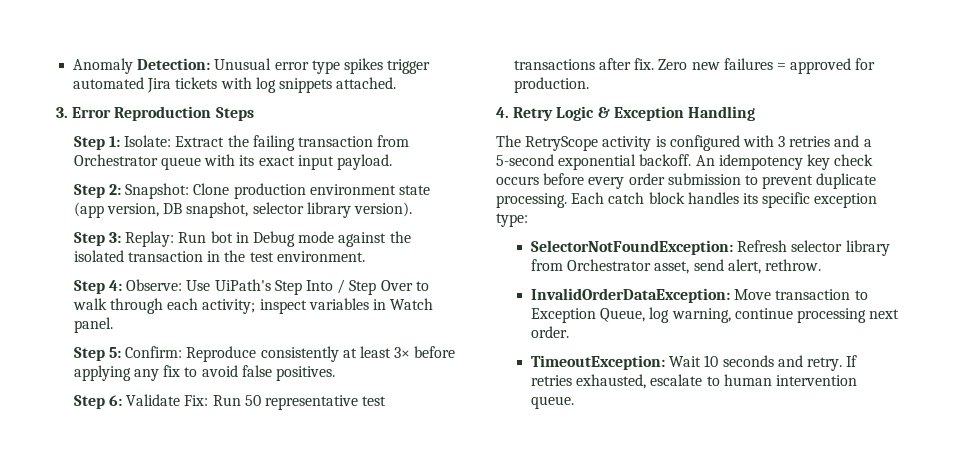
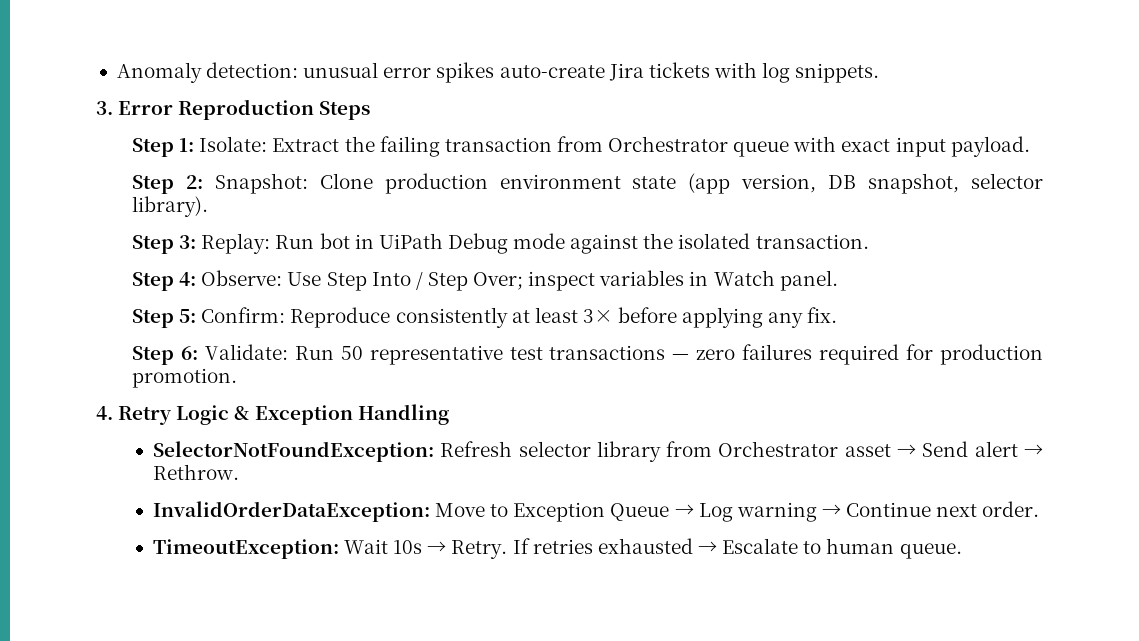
[137,58,431,74] [73,77,145,89] Detection: Unusual error type spikes trigger automated -> [206,62,605,83] detection: unusual error spikes auto-create
[278,77,397,93] snippets attached. -> [795,63,880,83] snippets.
[239,155,255,166] its -> (837, 144) none
[306,202,413,218] library version). -> [132,196,209,217] library).
(249, 237) none -> [378,233,443,249] UiPath
[128,250,365,262] transaction in the test environment. -> [755,234,869,249] transaction.
[214,279,271,291] UiPath's -> (322, 279) none
[380,280,429,291] [72,298,256,314] Over to walk through each activity; -> [473,272,524,290] Over;
[163,365,336,381] fix to avoid false positives. -> [807,307,838,323] fix.
[126,394,209,406] Validate Fix: -> [204,344,288,360] Validate:
[599,58,876,74] [513,77,589,93] after fix. Zero new failures = approved for production. -> [672,344,1043,365] [132,368,238,388] — zero failures required for production promotion.
[496,135,872,151] [496,154,874,170] [496,173,877,189] [496,192,878,208] [496,213,528,227] // The RetryScope activity is configured with 3 retries and a 5-second exponential backoff. An idempotency key check occurs before every order submission to prevent duplicate processing. Each catch block handles its specific exception type: -> (449, 414) none
[654,259,821,274] asset, send alert, rethrow. -> [844,441,1043,457] [152,464,239,480] asset → Send alert → Rethrow.
[775,289,851,300] transaction -> (486, 510) none
[600,307,900,323] [530,326,569,338] [530,355,858,371] [530,374,703,389] Queue, log warning, continue processing next order. // TimeoutException: Wait 10 seconds and retry. If retries exhausted, escalate -> [610,501,1040,522] [152,538,799,559] Queue → Log warning → Continue next order. // TimeoutException: Wait 10s → Retry. If retries exhausted → Escalate
[775,375,857,386] intervention -> (895, 546) none

